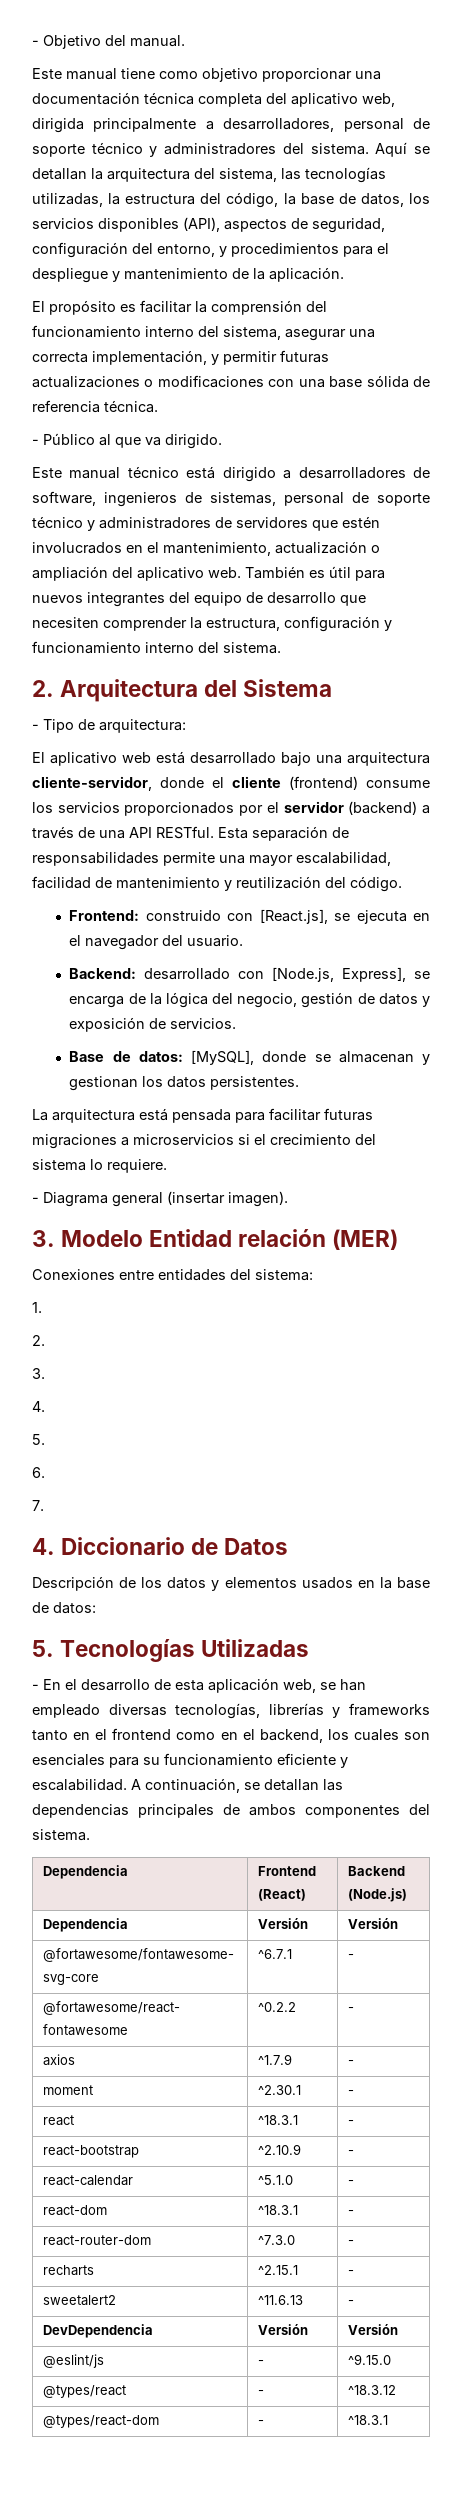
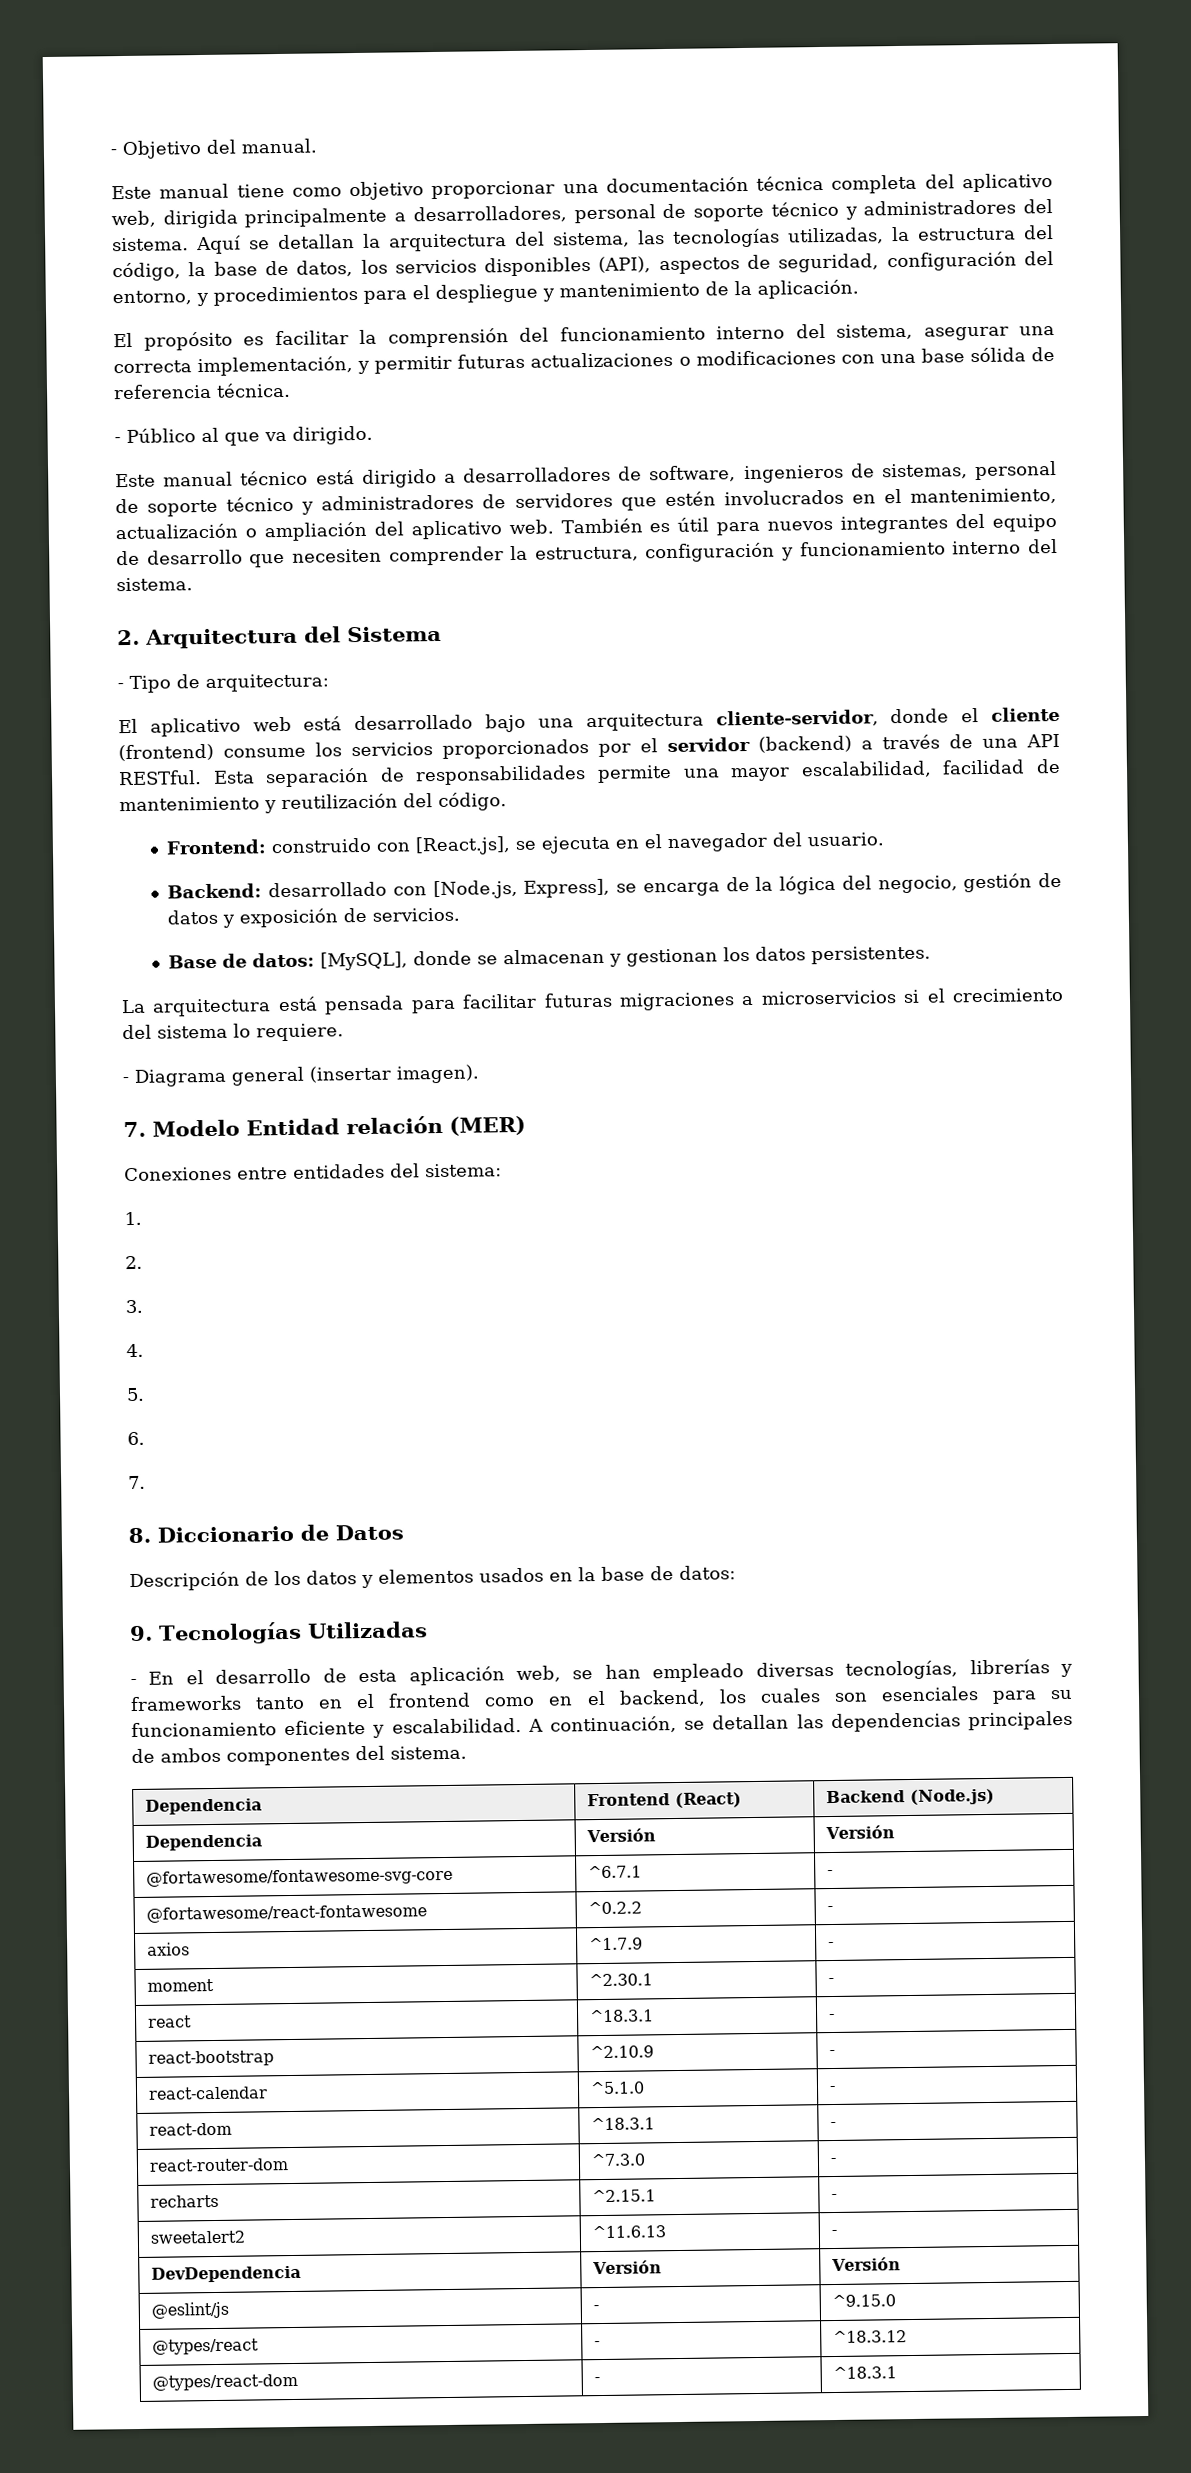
[32,1230,55,1247] 3. -> [123,1121,146,1138] 7.
[32,1538,55,1555] 4. -> [128,1527,151,1544] 8.
[32,1640,54,1657] 5. -> [129,1625,153,1642] 9.

